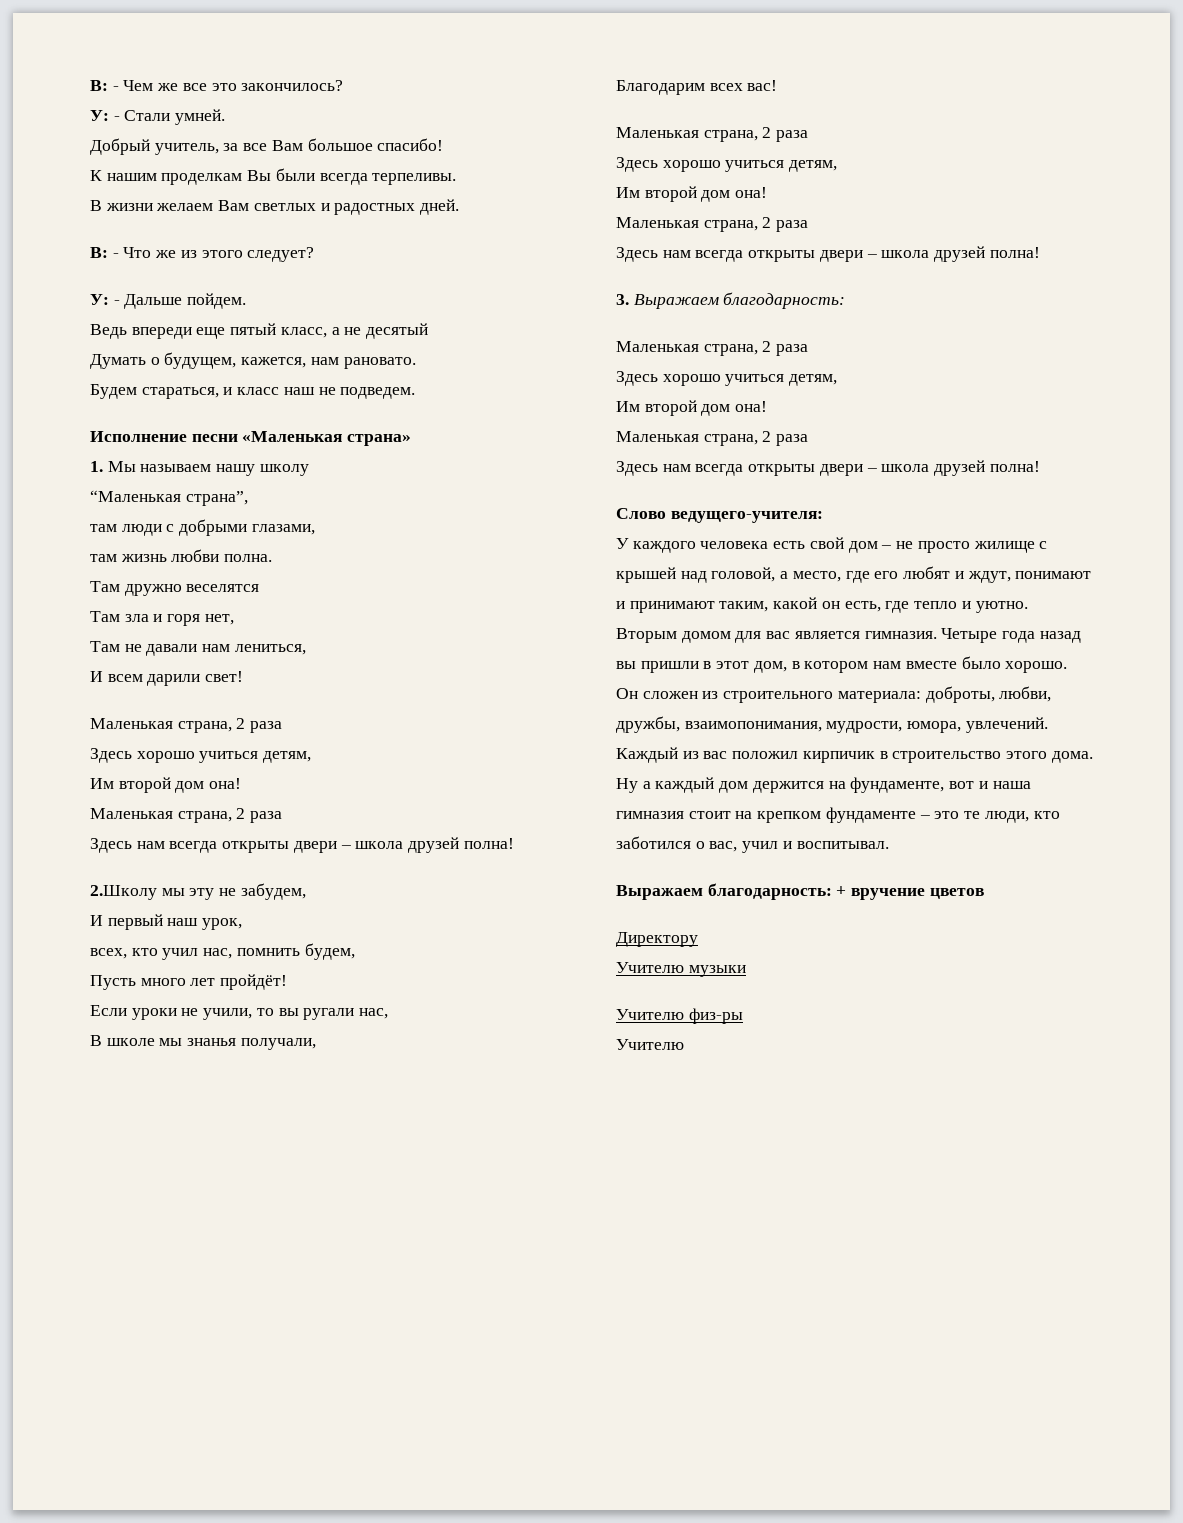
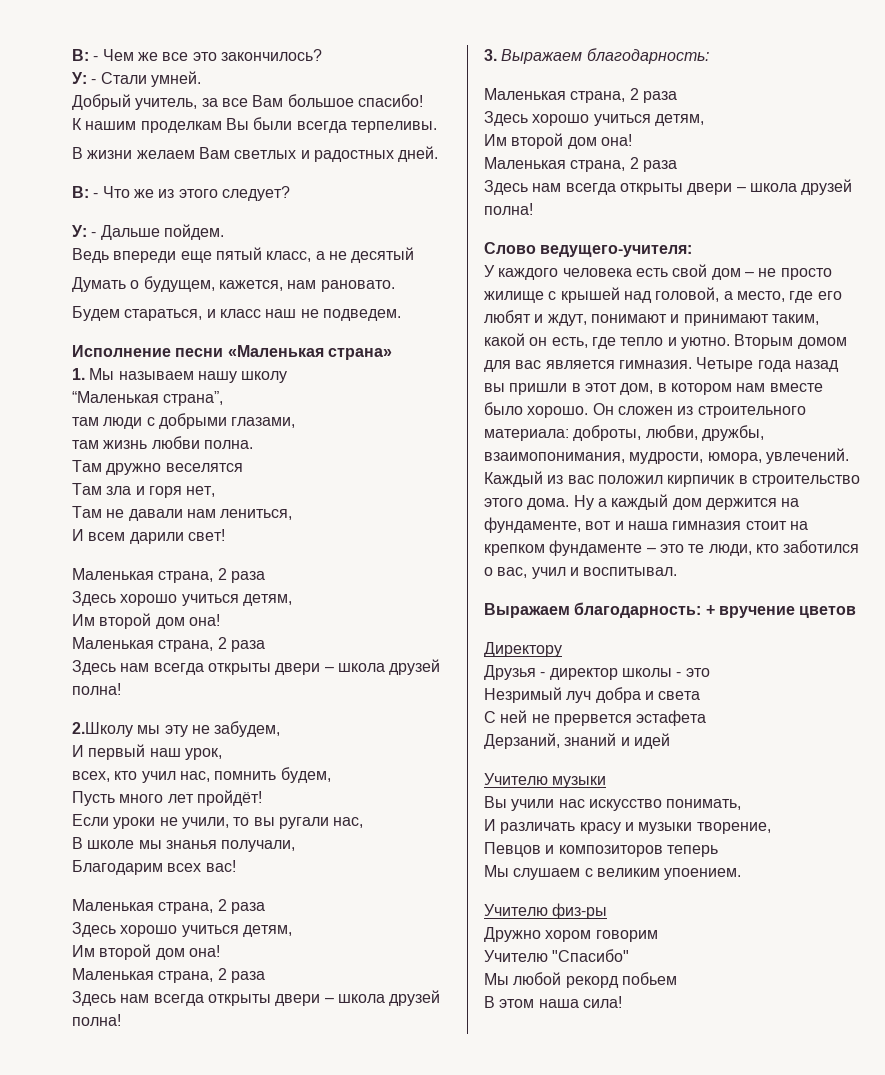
[616,962,746,977] [616,1008,743,1024] [616,1039,684,1050] Учителю музыки // Учителю физ-ры // Учителю -> [484,665,710,680] [484,687,701,703] [484,710,707,726] [484,733,670,749] [484,773,607,788] [484,796,742,811] [484,819,771,834] [484,842,718,857] [484,865,742,880] [484,903,608,919] [484,927,658,942] [484,949,630,962] [484,972,677,988] [484,996,622,1008] Друзья - директор школы - это // Незримый луч добра и света // С ней не прервется эстафета // Дерзаний, знаний и идей // Учителю музыки // Вы учили нас искусство понимать, // И различать красу и музыки творение, // Певцов и композиторов теперь // Мы слушаем с великим упоением. // Учителю физ-ры // Дружно хором говорим // Учителю "Спасибо" // Мы любой рекорд побьем // В этом наша сила!

